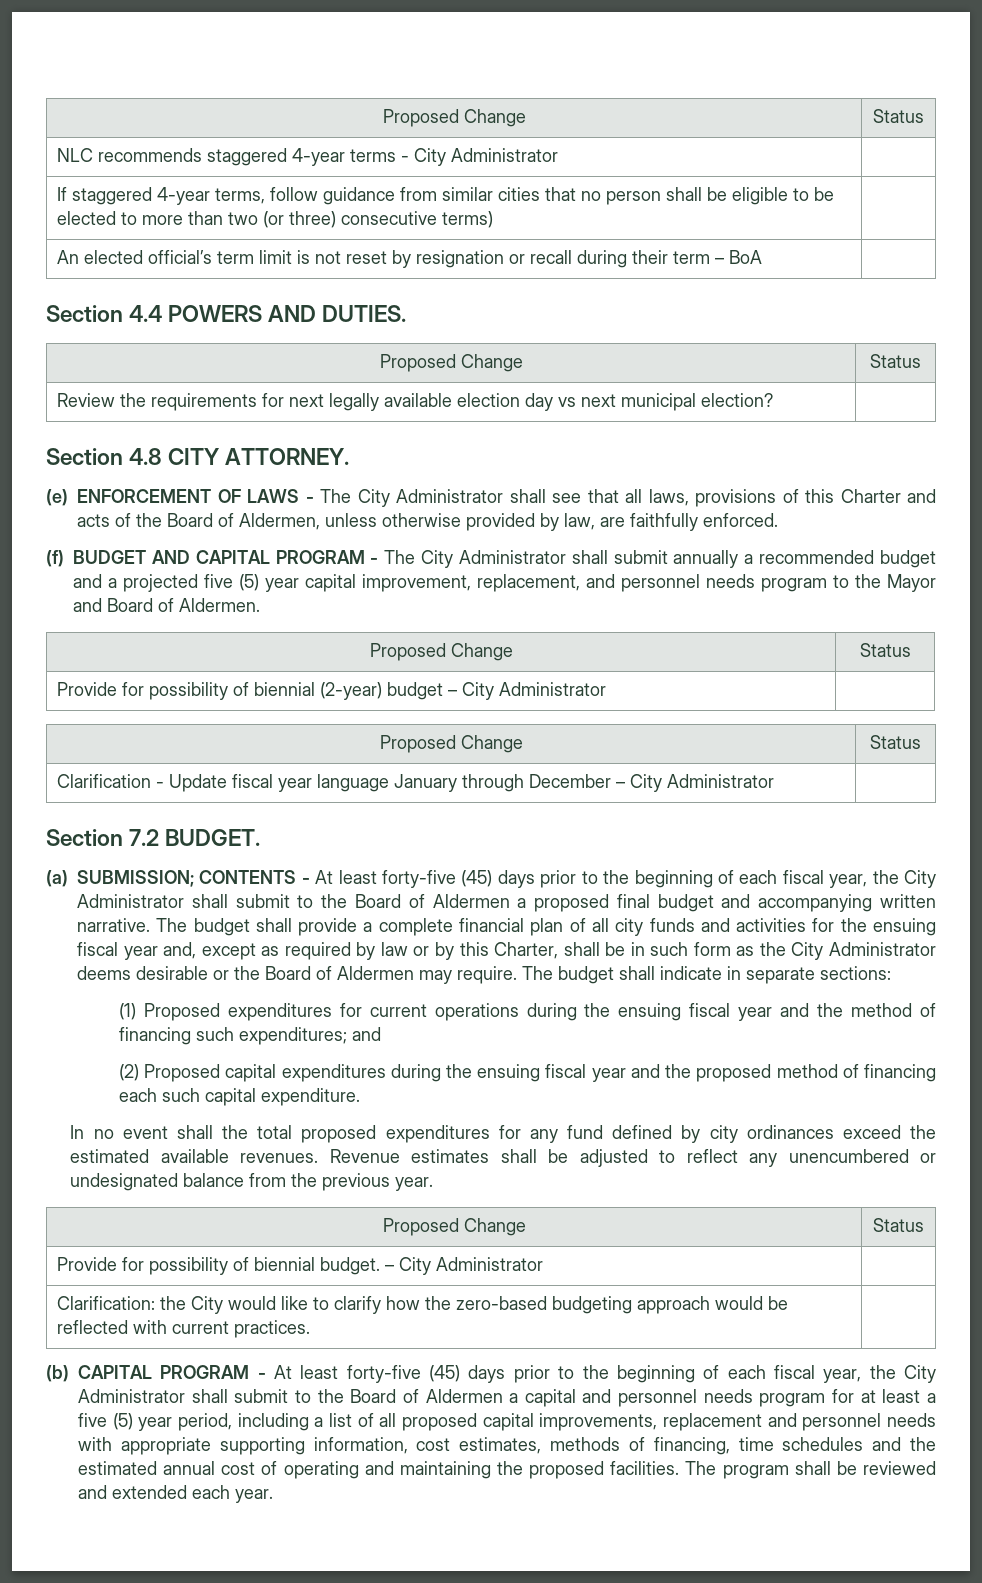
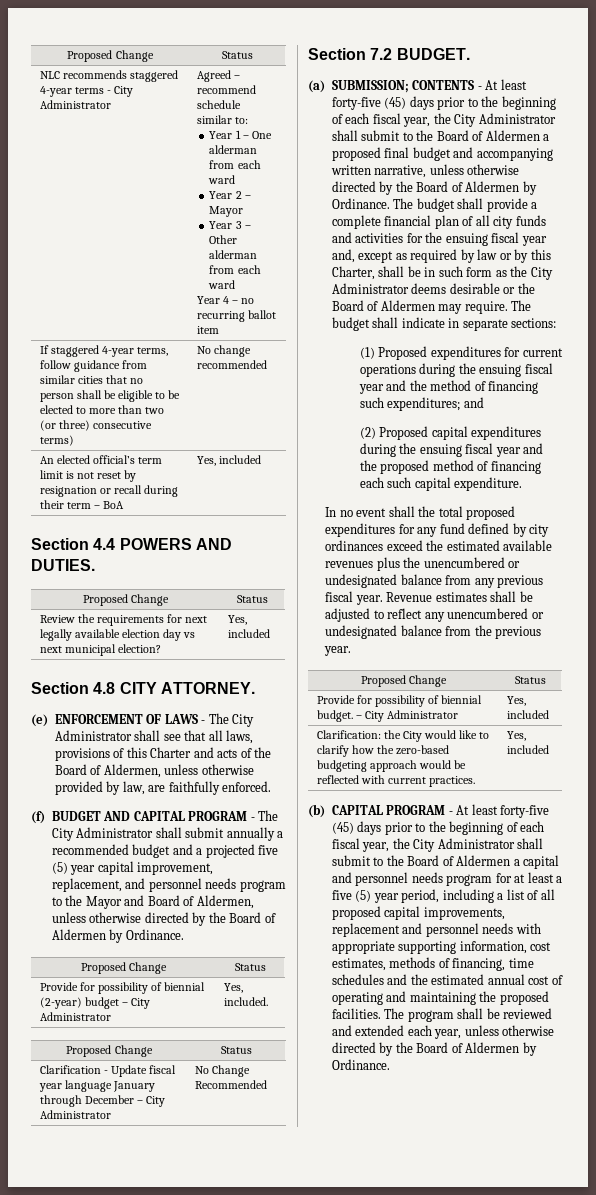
(558, 155) none -> [196,70,240,82] [196,85,256,94] [196,100,241,109] [196,115,248,124] [209,130,272,139] [209,145,258,154] [209,160,261,169] [208,175,236,184] [209,191,251,199] [209,206,244,217] [209,221,251,229] [209,235,238,244] [209,250,258,259] [209,265,261,274] [208,280,236,289] [196,296,255,304] [196,310,276,322] [196,326,219,334] Agreed – recommend schedule similar to: // Year 1 – One alderman from each ward // Year 2 – Mayor // Year 3 – Other alderman from each ward // Year 4 – no recurring ballot item
(493, 219) none -> [196,345,251,357] [196,360,267,369] No change recommended
(762, 257) none -> [196,455,261,466] Yes, included
(773, 400) none -> [227,615,247,625] [227,629,270,638] Yes, included
[179,598,260,612] Aldermen. -> [196,895,254,909] [51,912,276,926] [51,929,184,943] Aldermen, unless otherwise directed by the Board of Aldermen by Ordinance.
(606, 689) none -> [223,983,243,993] [223,997,268,1006] Yes, included.
(774, 781) none -> [194,1065,250,1077] [194,1080,267,1089] No Change Recommended
[77,918,150,932] narrative. -> [374,164,520,178] [331,181,537,195] [331,198,390,209] narrative, unless otherwise directed by the Board of Aldermen by Ordinance.
[240,1153,319,1163] revenues. -> [325,557,521,571] [325,574,544,588] [325,591,383,605] revenues plus the unencumbered or undesignated balance from any previous fiscal year.
(543, 1264) none -> [506,696,526,706] [506,710,549,719] Yes, included
(310, 1329) none -> [506,731,526,741] [506,745,549,754] Yes, included
[235,1489,273,1503] year. -> [434,1025,555,1039] [331,1042,537,1056] [331,1059,390,1070] year, unless otherwise directed by the Board of Aldermen by Ordinance.

